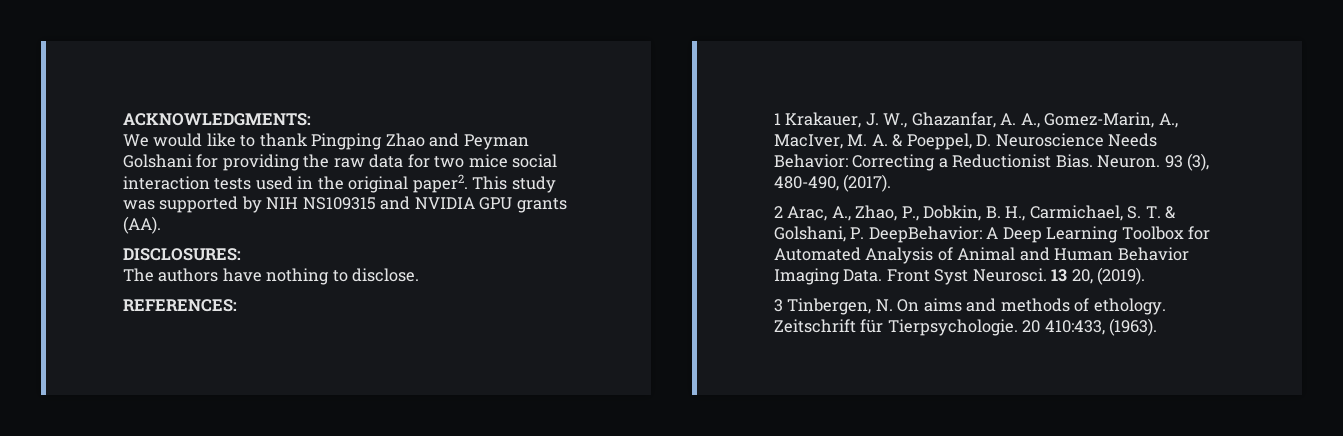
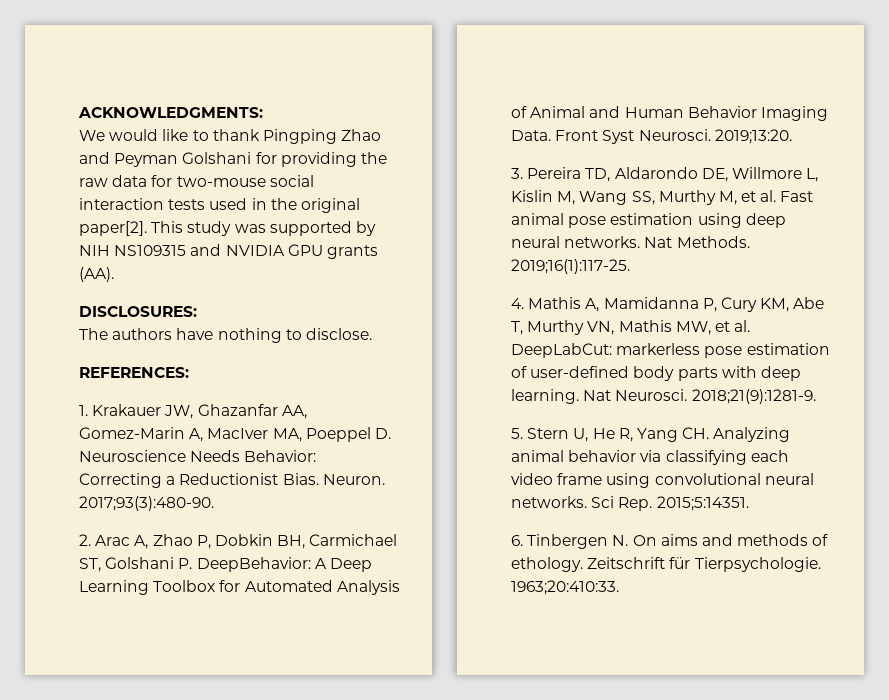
[434,154,508,168] two mice -> [176,176,266,187] two-mouse
[412,174,468,193] paper2. -> [79,221,147,236] paper[2].
[774,112,1178,128] [774,133,972,150] 1 Krakauer, J. W., Ghazanfar, A. A., Gomez-Marin, A., MacIver, M. A. & Poeppel, -> [79,404,307,419] [79,427,371,442] 1. Krakauer JW, Ghazanfar AA, Gomez-Marin A, MacIver MA, Poeppel
[1164,153,1210,171] [774,174,892,192] [774,205,1176,221] [774,226,846,242] 93 (3), 480-490, (2017). // 2 Arac, A., Zhao, P., Dobkin, B. H., Carmichael, S. T. & Golshani, -> [79,496,214,511] [79,534,398,549] [79,557,175,572] 2017;93(3):480-90. // 2. Arac A, Zhao P, Dobkin BH, Carmichael ST, Golshani
[1051,267,1146,285] [774,298,872,315] 13 20, (2019). // 3 Tinbergen, -> [714,129,792,144] [511,167,819,182] [511,190,814,205] [511,213,786,228] [511,236,750,248] [511,259,630,274] [511,297,825,312] [511,320,751,335] [511,343,830,358] [511,366,801,381] [511,389,816,404] [511,427,791,442] [511,450,789,465] [511,473,814,488] [511,496,749,511] [511,534,609,549] 2019;13:20. // 3. Pereira TD, Aldarondo DE, Willmore L, Kislin M, Wang SS, Murthy M, et al. Fast animal pose estimation using deep neural networks. Nat Methods. 2019;16(1):117-25. // 4. Mathis A, Mamidanna P, Cury KM, Abe T, Murthy VN, Mathis MW, et al. DeepLabCut: markerless pose estimation of user-defined body parts with deep learning. Nat Neurosci. 2018;21(9):1281-9. // 5. Stern U, He R, Yang CH. Analyzing animal behavior via classifying each video frame using convolutional neural networks. Sci Rep. 2015;5:14351. // 6. Tinbergen
[1022,318,1158,336] 20 410:433, (1963). -> [511,580,619,595] 1963;20:410:33.

